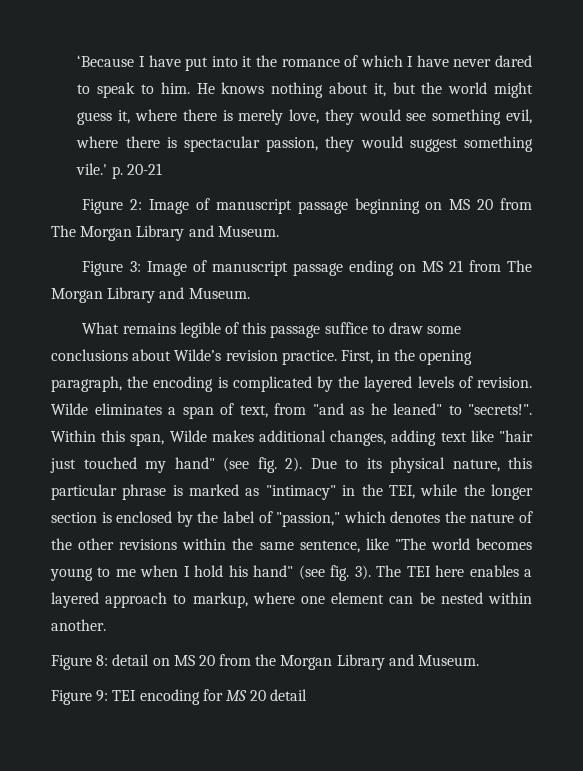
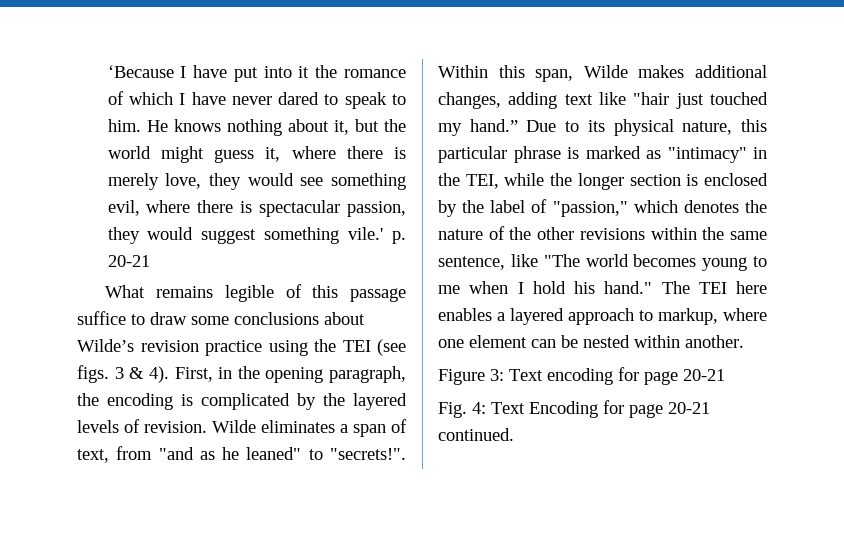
[82,198,532,214] [51,225,279,241] [82,260,532,276] [51,287,250,303] // Figure 2: Image of manuscript passage beginning on MS 20 from The Morgan Library and Museum. // Figure 3: Image of manuscript passage ending on MS 21 from The Morgan Library and Museum. -> (150, 261) none
[281,350,337,365] practice. -> [205,339,406,356] [77,365,169,383] practice using the TEI (see figs. 3 & 4).
[174,457,302,473] hand" (see fig. 2). -> [469,119,518,132] hand.”
[253,565,371,581] hand" (see fig. 3). -> [604,281,653,294] hand."
[96,654,480,670] [51,689,308,705] 8: detail on MS 20 from the Morgan Library and Museum. // Figure 9: TEI encoding for MS 20 detail -> [490,367,725,385] [438,400,710,418] [438,428,514,441] 3: Text encoding for page 20-21 // Fig. 4: Text Encoding for page 20-21 continued.

